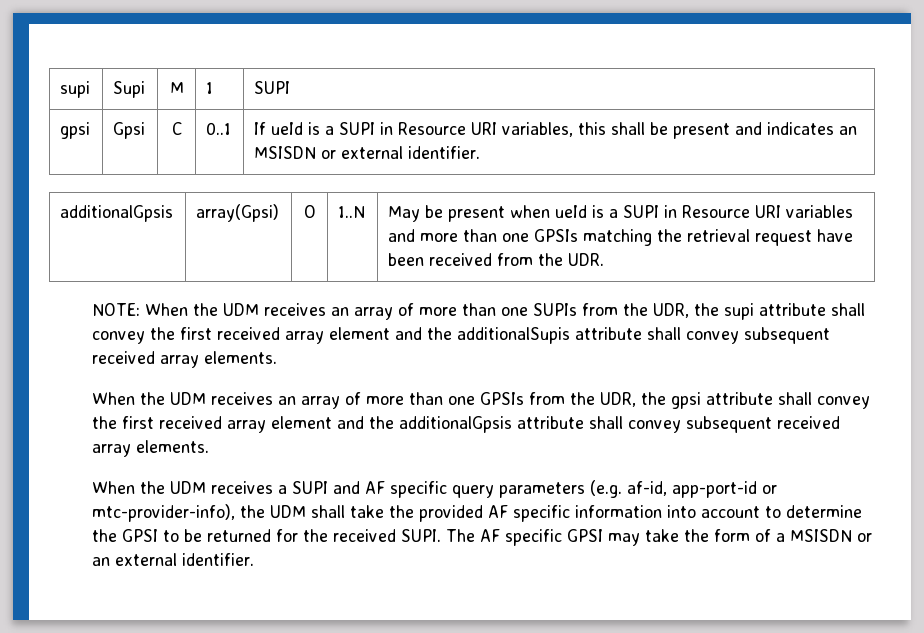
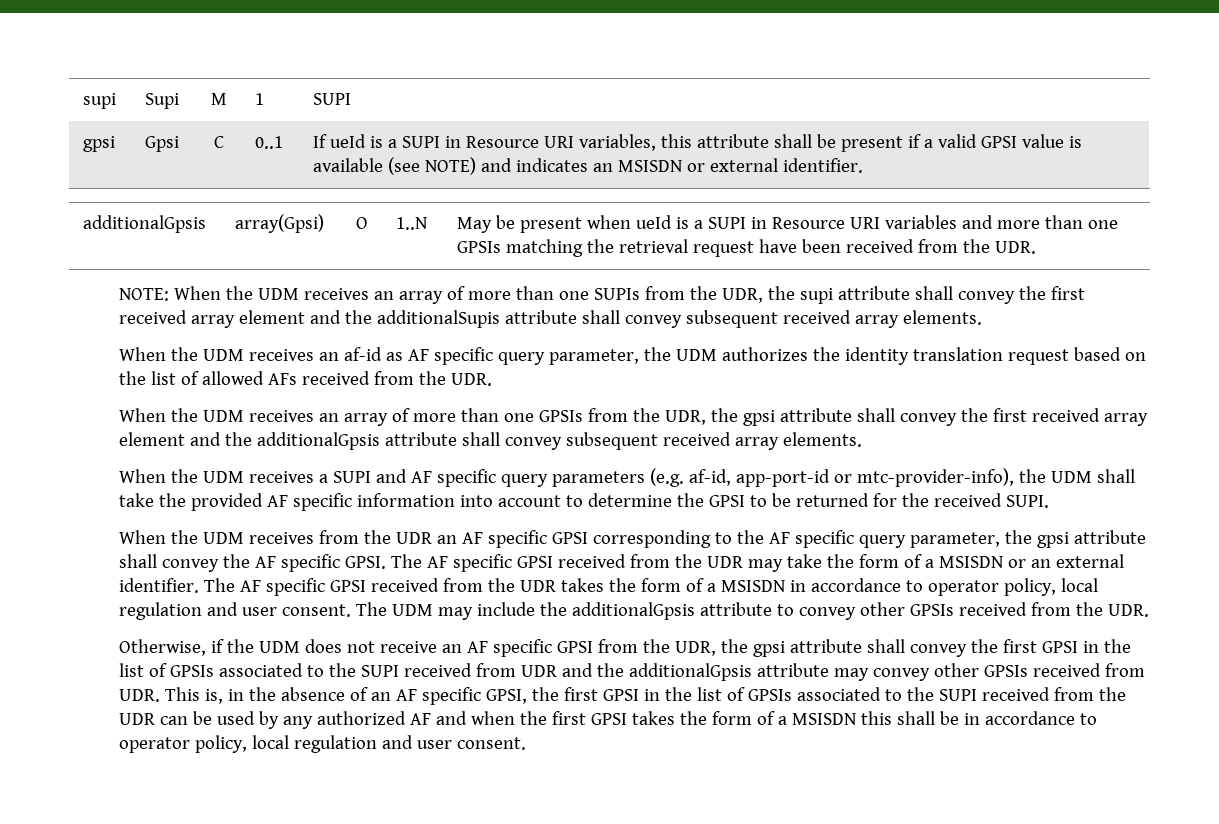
(607, 128) none -> [697,134,770,148] attribute
(731, 131) none -> [908,134,1083,148] [313,157,477,175] if a valid GPSI value is available (see NOTE)
(278, 357) none -> [118,347,1146,365] [118,371,492,386] // When the UDM receives an af-id as AF specific query parameter, the UDM authorizes the identity translation request based on the list of allowed AFs received from the UDR.
[446,529,604,546] The AF specific GPSI -> [118,530,1146,548] [118,554,743,572] // When the UDM receives from the UDR an AF specific GPSI corresponding to the AF specific query parameter, the gpsi attribute shall convey the AF specific GPSI. The AF specific GPSI received from the UDR
(255, 559) none -> [203,578,1098,596] [118,602,1149,620] [118,639,1131,657] [118,663,1145,681] [118,687,1126,705] [118,711,1097,729] [118,735,526,753] The AF specific GPSI received from the UDR takes the form of a MSISDN in accordance to operator policy, local regulation and user consent. The UDM may include the additionalGpsis attribute to convey other GPSIs received from the UDR. // Otherwise, if the UDM does not receive an AF specific GPSI from the UDR, the gpsi attribute shall convey the first GPSI in the list of GPSIs associated to the SUPI received from UDR and the additionalGpsis attribute may convey other GPSIs received from UDR. This is, in the absence of an AF specific GPSI, the first GPSI in the list of GPSIs associated to the SUPI received from the UDR can be used by any authorized AF and when the first GPSI takes the form of a MSISDN this shall be in accordance to operator policy, local regulation and user consent.

